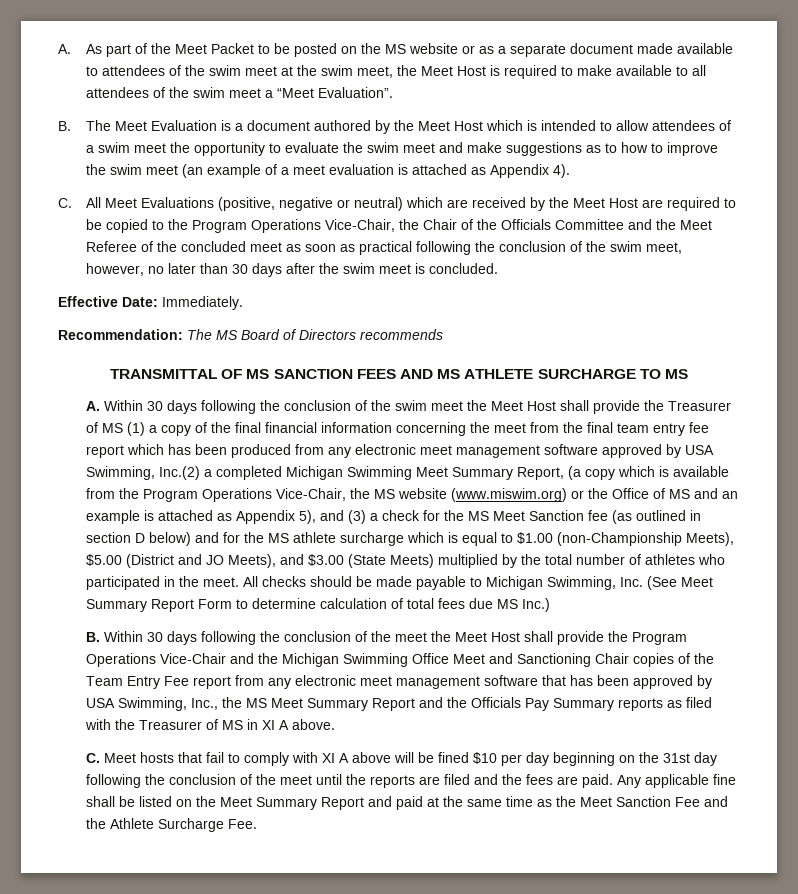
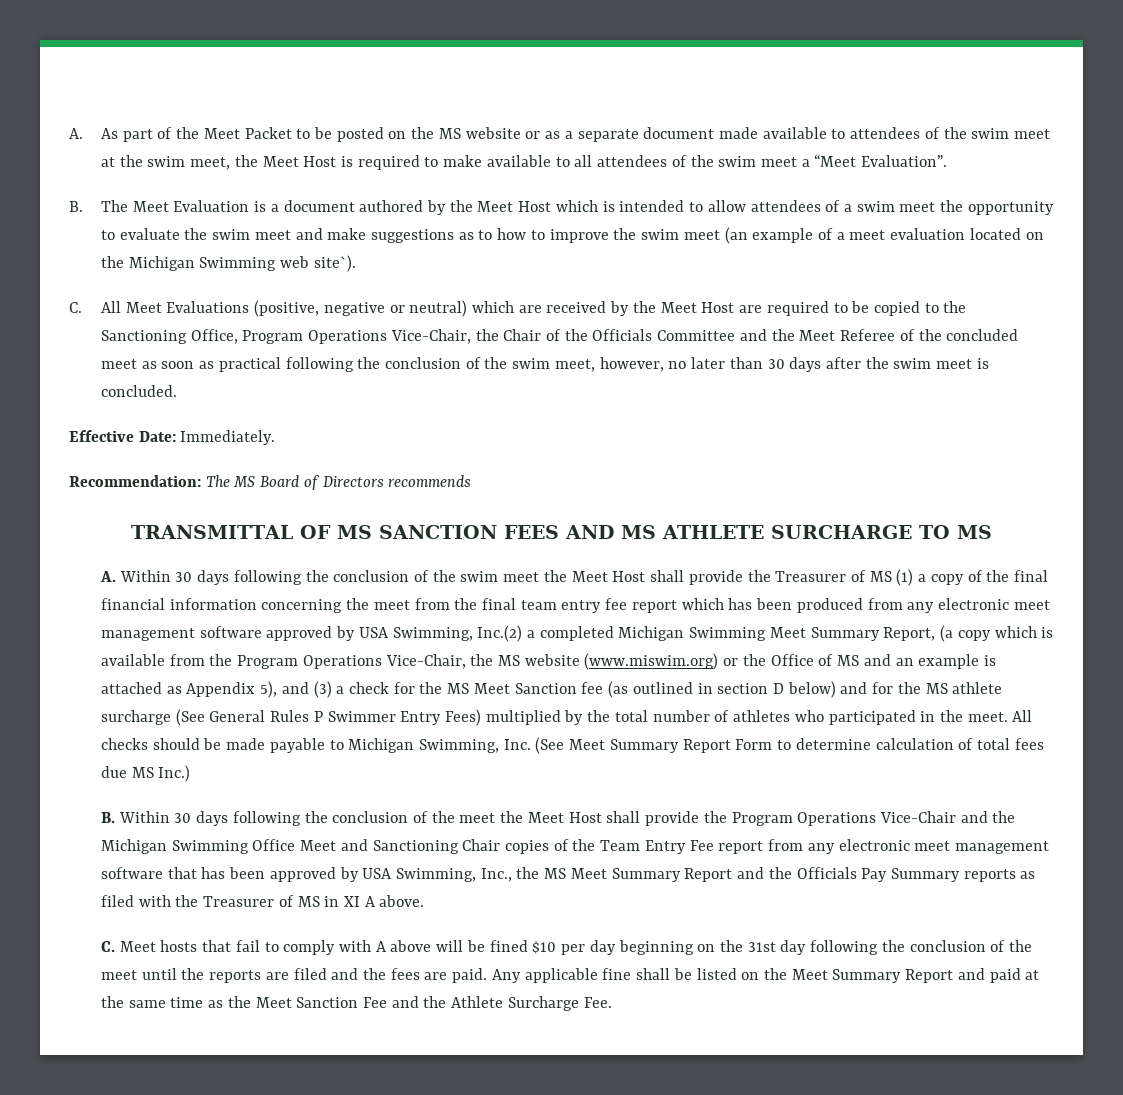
[397,164,570,178] is attached as Appendix 4). -> [969,228,1044,240] [100,255,356,272] located on the Michigan Swimming web site`).
(188, 224) none -> [100,329,238,344] Sanctioning Office,
[406,532,734,546] [85,554,434,568] which is equal to $1.00 (non-Championship Meets), $5.00 (District and JO Meets), and $3.00 (State Meets) -> [175,709,482,726] (See General Rules P Swimmer Entry Fees)
[321,753,335,763] XI -> (372, 946) none

